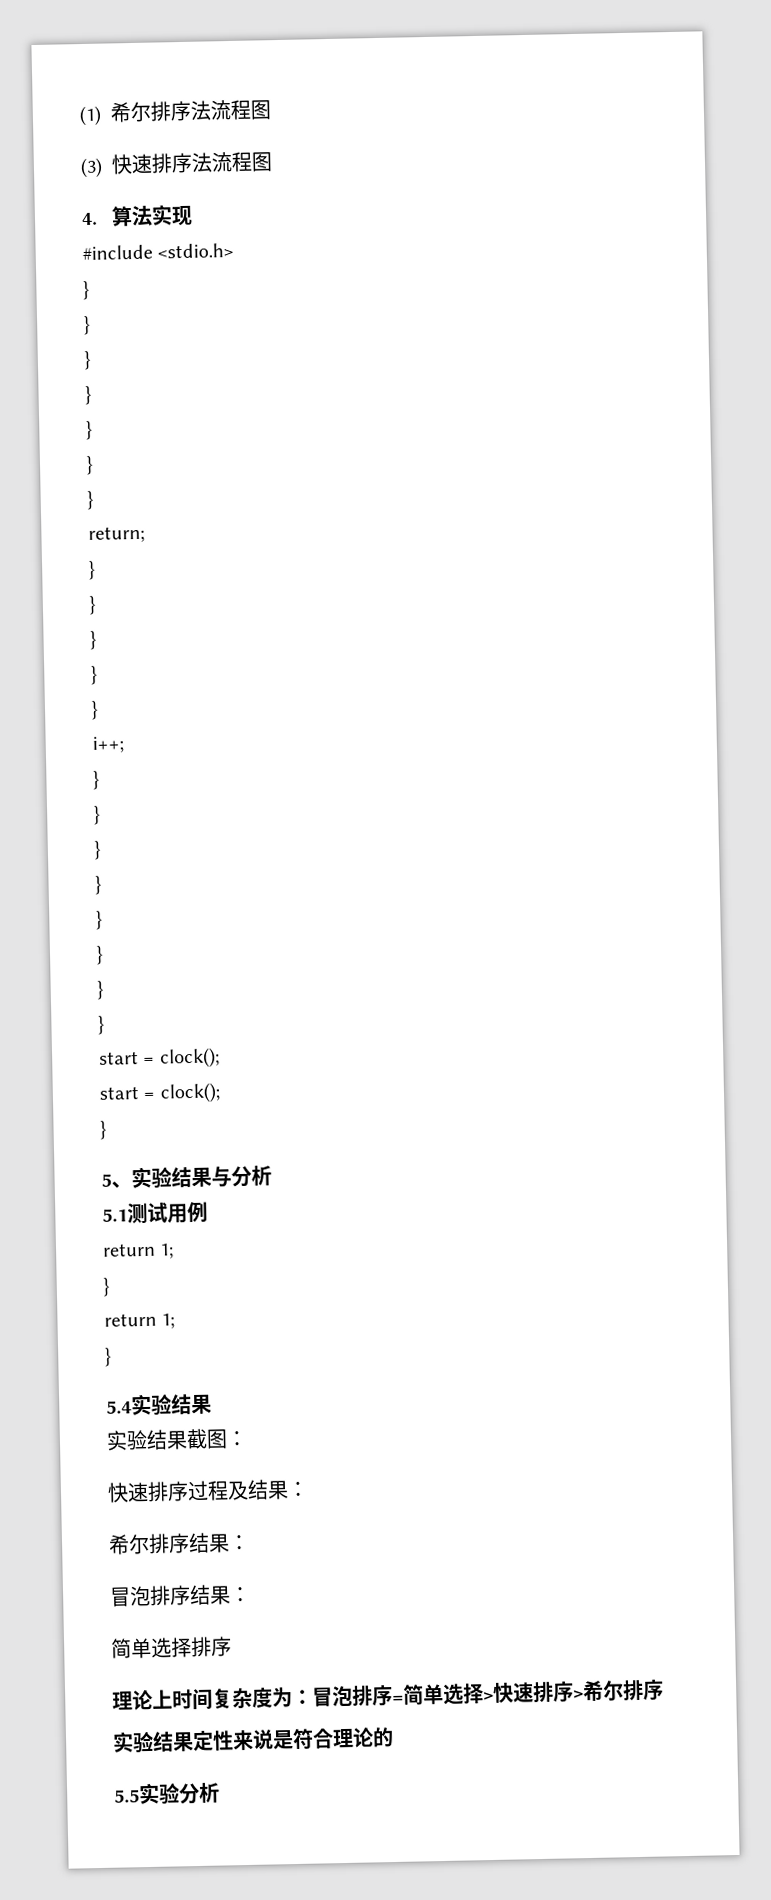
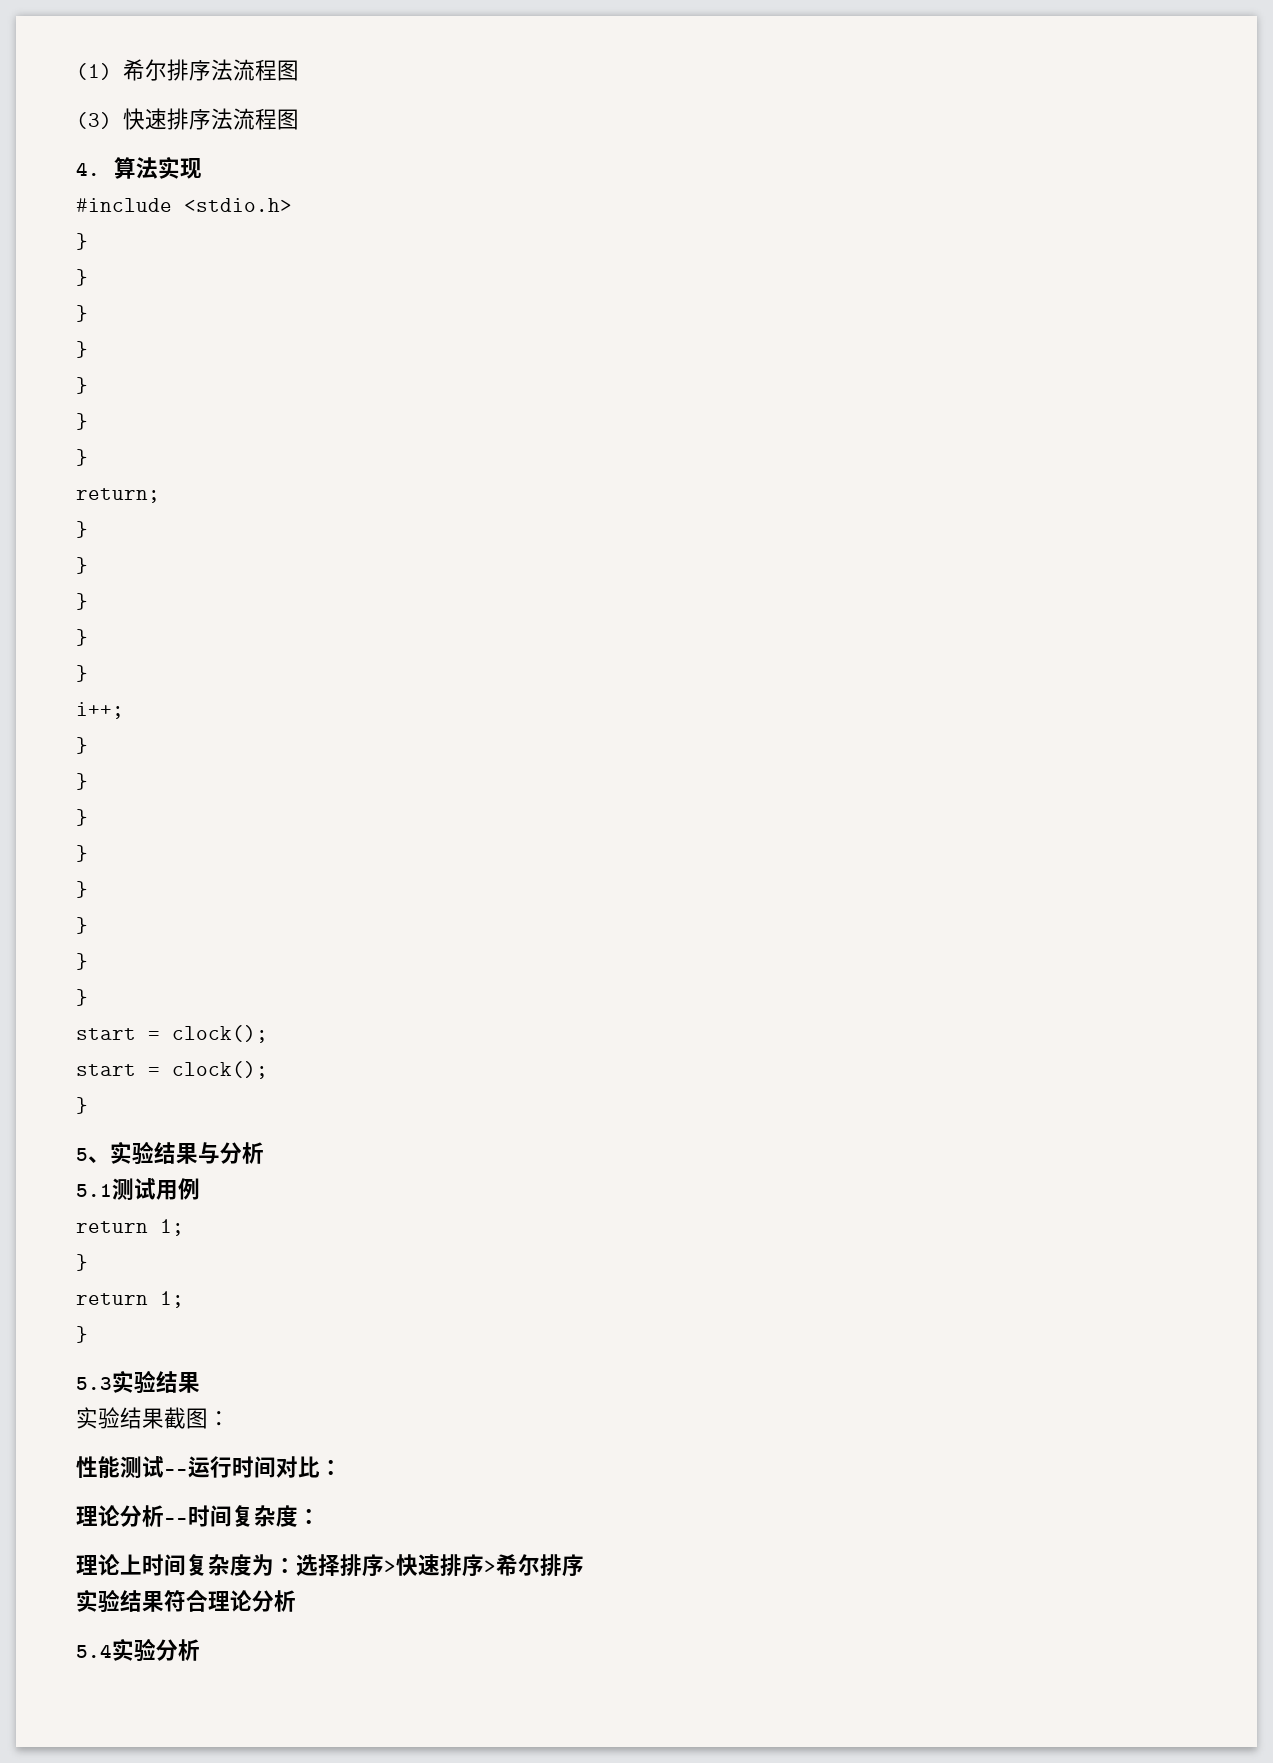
[106,1400,132,1414] 5.4 -> [76,1377,112,1390] 5.3
[107,1479,309,1503] [108,1532,250,1555] [109,1584,251,1607] [111,1636,232,1659] 快速排序过程及结果： // 希尔排序结果： // 冒泡排序结果： // 简单选择排序 -> [76,1456,342,1478] [76,1505,320,1527] 性能测试——运行时间对比： // 理论分析——时间复杂度：
[312,1683,484,1707] 冒泡排序=简单选择 -> [296,1554,384,1577] 选择排序
[192,1727,394,1752] [114,1789,140,1803] 定性来说是符合理论的 // 5.5 -> [164,1590,296,1612] [76,1644,112,1658] 符合理论分析 // 5.4

